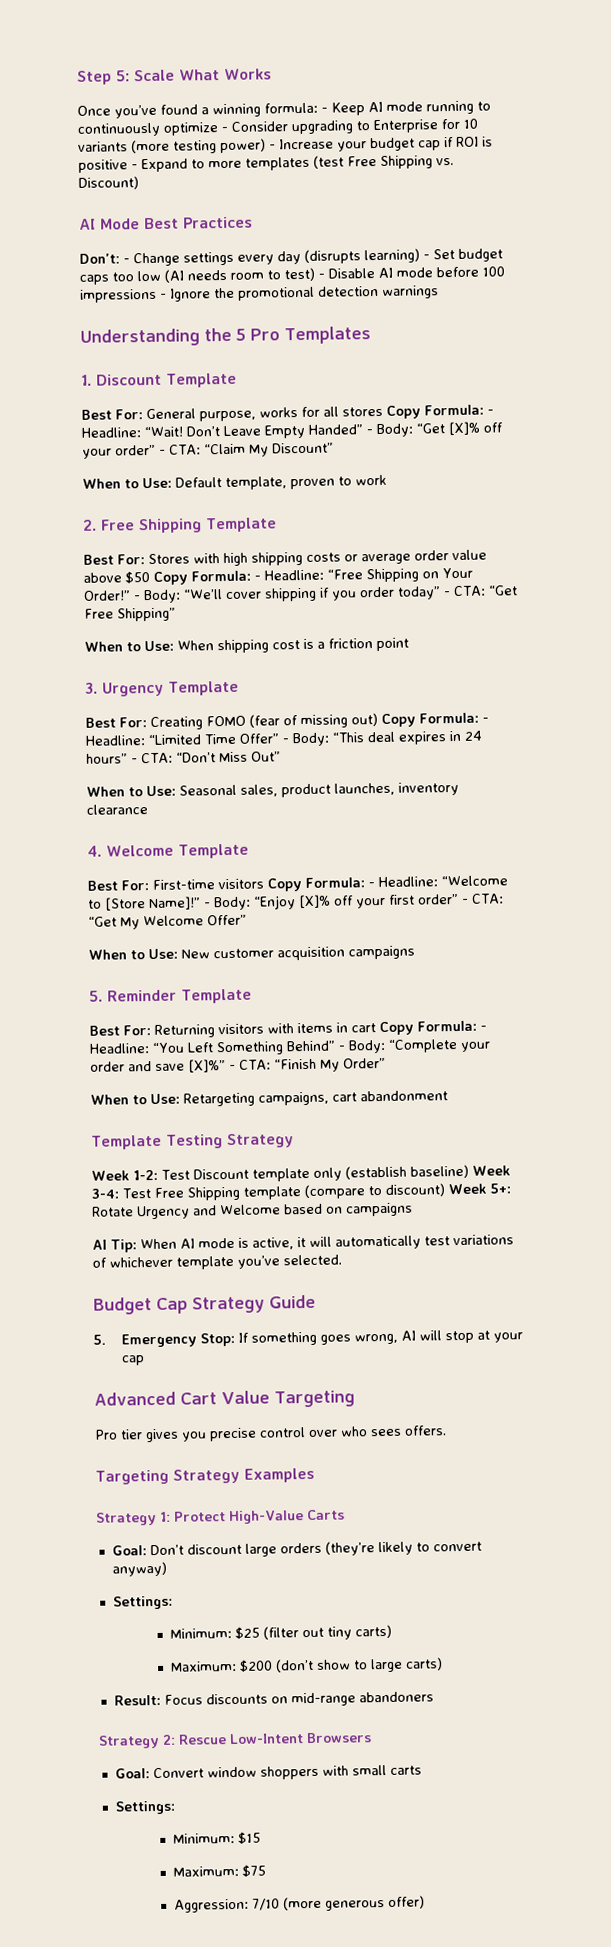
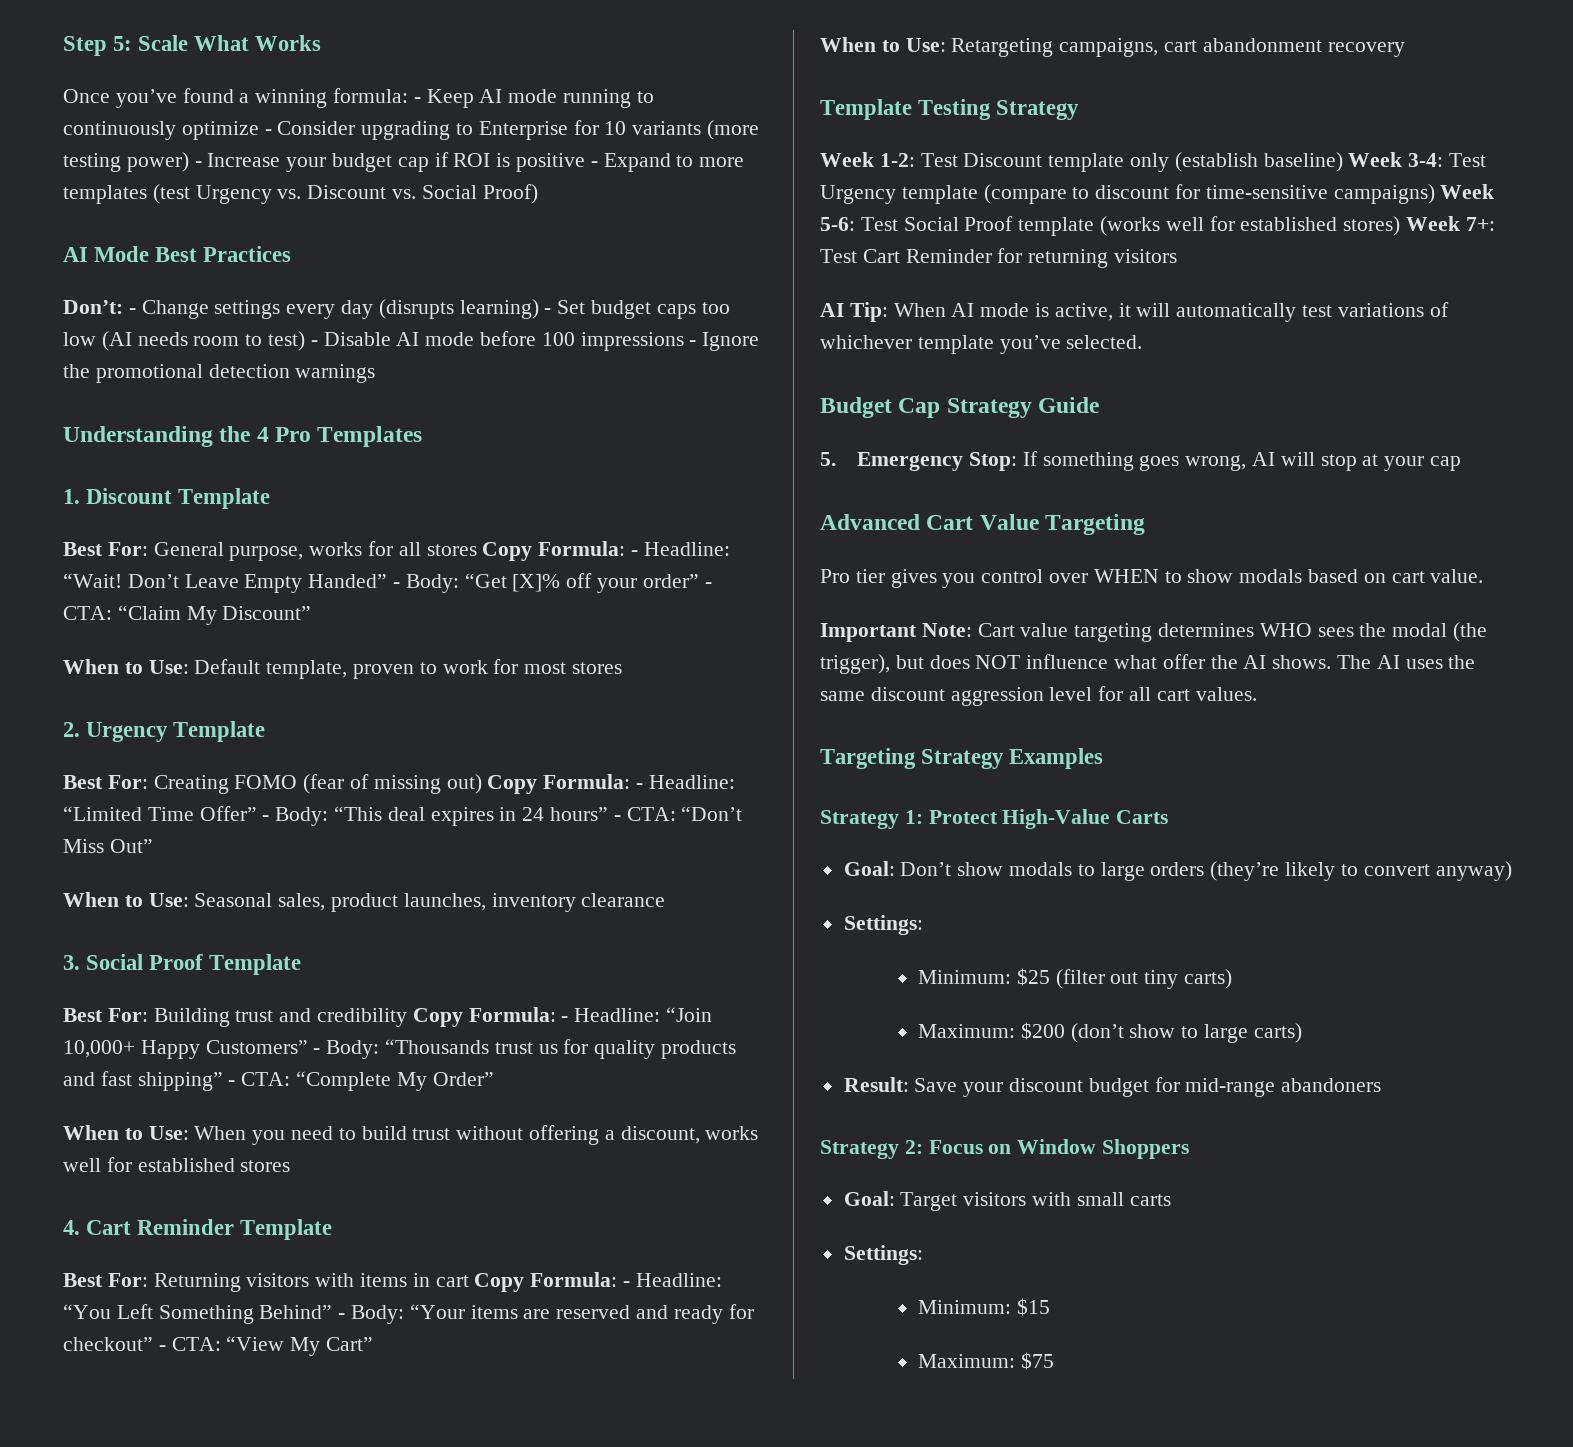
[347,155,454,169] [78,176,139,190] Free Shipping vs. Discount) -> [195,184,538,204] Urgency vs. Discount vs. Social Proof)
[236,328,246,341] 5 -> [256,427,269,442] 4
[83,517,277,534] [83,549,487,567] [83,567,473,585] [83,585,518,604] [84,607,176,622] [84,637,409,654] [85,682,98,694] // 2. Free Shipping Template // Best For: Stores with high shipping costs or average order value above $50 Copy Formula: - Headline: “Free Shipping on Your Order!” - Body: “We’ll cover shipping if you order today” - CTA: “Get Free Shipping” // When to Use: When shipping cost is a friction point // 3. -> [493,659,623,674] [63,722,80,737] for most stores // 2.
[87,843,249,859] [87,875,508,892] [88,893,504,911] [88,914,247,930] [88,945,415,961] [89,990,103,1002] 4. Welcome Template // Best For: First-time visitors Copy Formula: - Headline: “Welcome to [Store Name]!” - Body: “Enjoy [X]% off your first order” - CTA: “Get My Welcome Offer” // When to Use: New customer acquisition campaigns // 5. -> [63,954,302,975] [63,1007,713,1027] [63,1039,737,1059] [63,1071,494,1091] [63,1125,759,1145] [63,1157,291,1172] [63,1220,132,1235] 3. Social Proof Template // Best For: Building trust and credibility Copy Formula: - Headline: “Join 10,000+ Happy Customers” - Body: “Thousands trust us for quality products and fast shipping” - CTA: “Complete My Order” // When to Use: When you need to build trust without offering a discount, works well for established stores // 4. Cart
[387,1039,491,1053] [90,1057,386,1073] “Complete your order and save [X]%” - CTA: “Finish My Order” -> [409,1304,754,1324] [63,1336,374,1356] “Your items are reserved and ready for checkout” - CTA: “View My Cart”
(448, 1096) none -> [1327,42,1405,57] recovery
[153,1186,240,1201] Free Shipping -> [820,185,896,204] Urgency
[384,1183,511,1197] [92,1202,413,1220] discount) Week 5+: Rotate Urgency and Welcome based on campaigns -> [1095,184,1495,204] [820,216,1495,236] [820,248,1178,268] discount for time-sensitive campaigns) Week 5-6: Test Social Proof template (works well for established stores) Week 7+: Test Cart Reminder for returning visitors
[209,1427,257,1442] precise -> (976, 580) none
[340,1425,447,1437] who sees offers. -> [1093,569,1484,583] [820,622,1488,642] [820,654,1476,674] [820,686,1257,706] WHEN to show modals based on cart value. // Important Note: Cart value targeting determines WHO sees the modal (the trigger), but does NOT influence what offer the AI shows. The AI uses the same discount aggression level for all cart values.
[186,1543,242,1555] discount -> [957,862,1095,876] show modals to
[163,1693,288,1705] Focus discounts on -> [914,1077,1180,1097] Save your discount budget for
[178,1732,372,1745] [114,1765,319,1780] Rescue Low-Intent Browsers // Goal: Convert window shoppers -> [928,1139,1190,1159] [843,1191,1027,1211] Focus on Window Shoppers // Goal: Target visitors
[173,1895,425,1913] // Aggression: 7/10 (more generous offer) -> (1054, 1361) none

